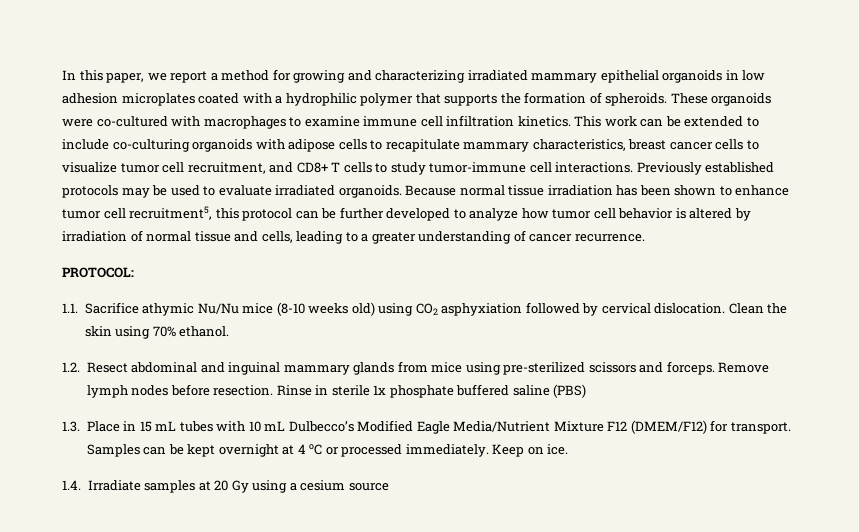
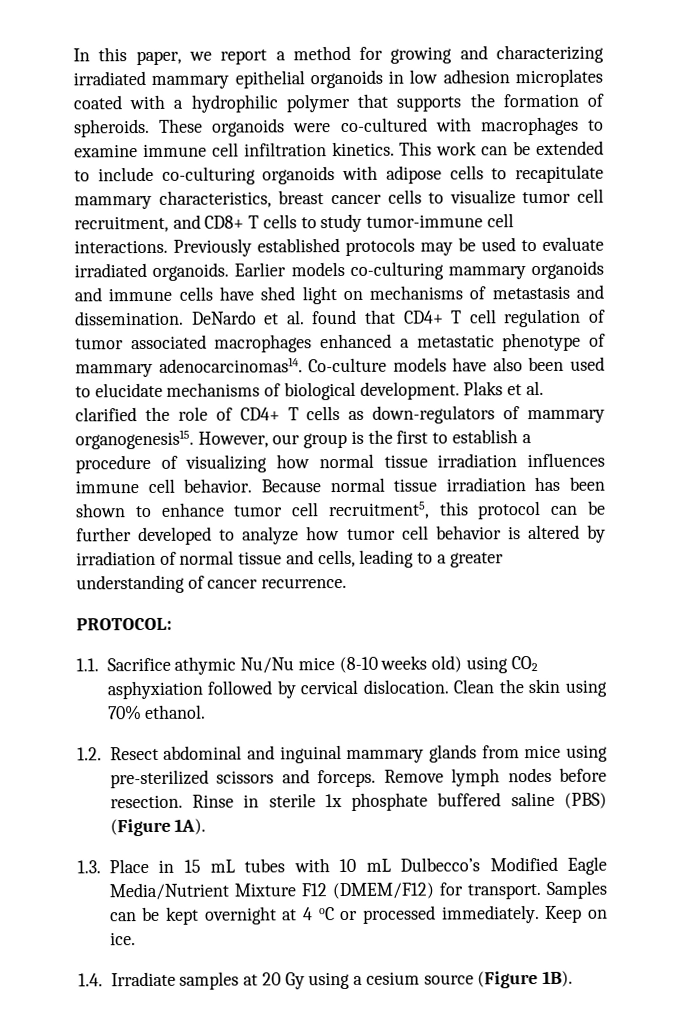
(402, 191) none -> [234,260,604,280] [74,284,604,305] [74,308,607,328] [75,332,606,353] [75,356,605,378] [75,380,544,401] [75,405,605,424] [75,429,532,450] [75,452,605,474] [75,478,253,494] Earlier models co-culturing mammary organoids and immune cells have shed light on mechanisms of metastasis and dissemination. DeNardo et al. found that CD4+ T cell regulation of tumor associated macrophages enhanced a metastatic phenotype of mammary adenocarcinomas14. Co-culture models have also been used to elucidate mechanisms of biological development. Plaks et al. clarified the role of CD4+ T cells as down-regulators of mammary organogenesis15. However, our group is the first to establish a procedure of visualizing how normal tissue irradiation influences immune cell behavior.
(587, 391) none -> [109,818,207,837] (Figure 1A).
(389, 487) none -> [477,970,574,989] (Figure 1B).

